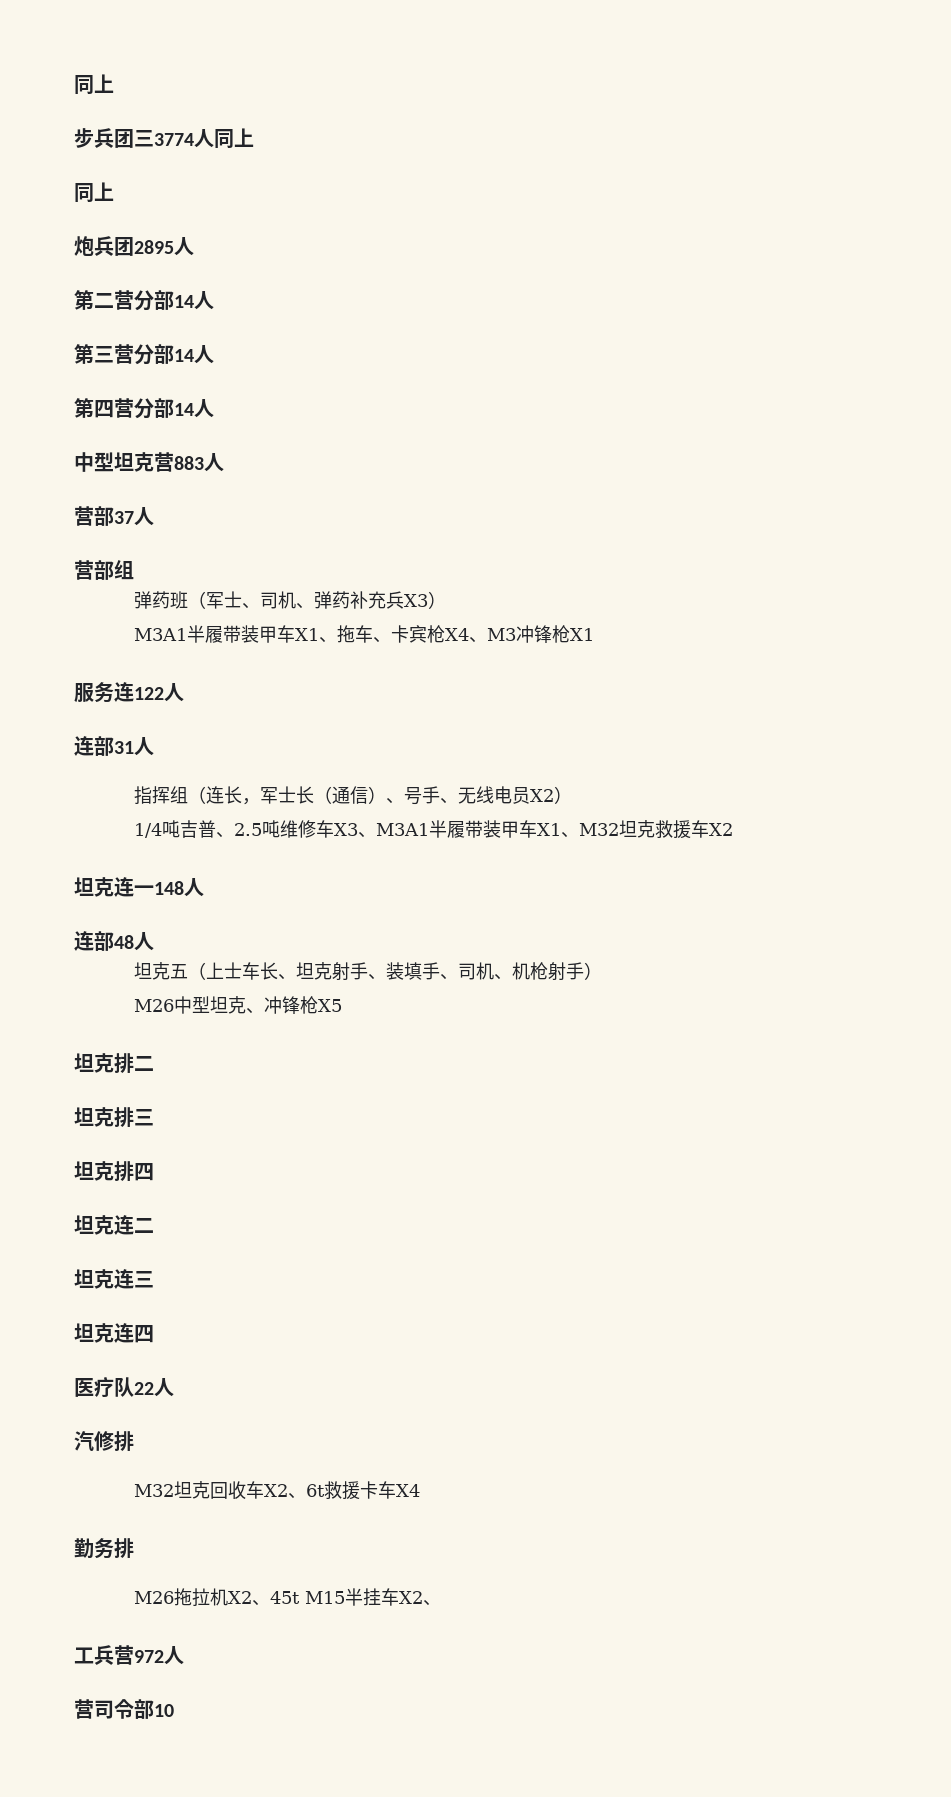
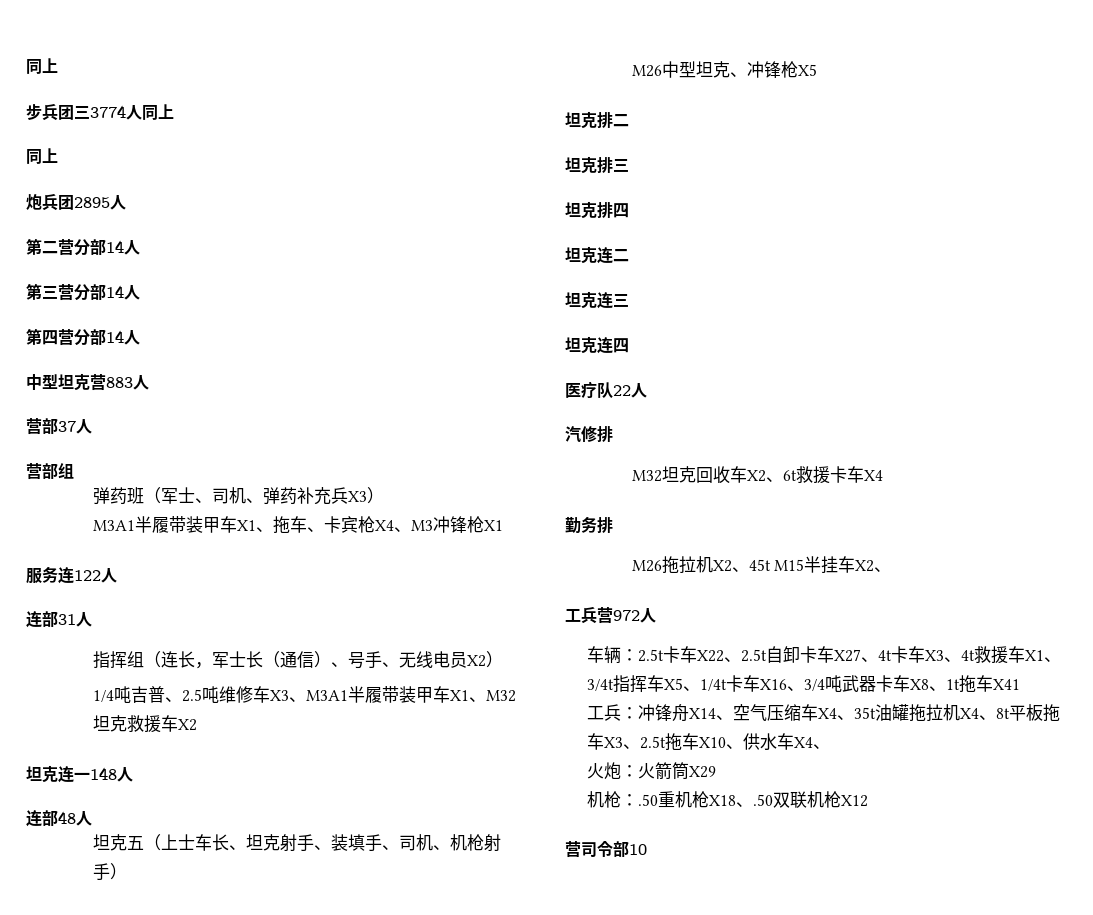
(184, 1655) none -> [587,646,1062,664] [587,675,1021,693] [587,704,1061,722] [587,733,831,751] [587,762,717,780] [587,791,869,808] // 车辆：2.5t卡车X22、2.5t自卸卡车X27、4t卡车X3、4t救援车X1、3/4t指挥车X5、1/4t卡车X16、3/4吨武器卡车X8、1t拖车X41 // 工兵：冲锋舟X14、空气压缩车X4、35t油罐拖拉机X4、8t平板拖车X3、2.5t拖车X10、供水车X4、 // 火炮：火箭筒X29 // 机枪：.50重机枪X18、.50双联机枪X12

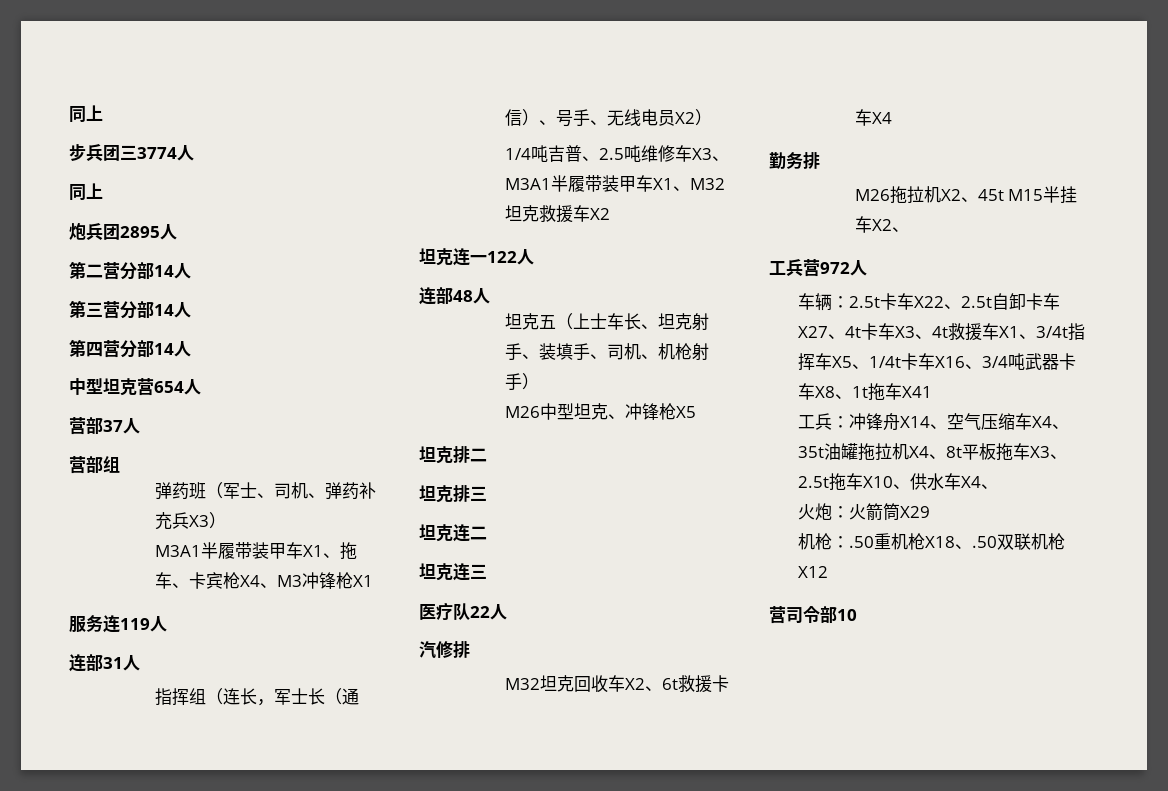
[142,104,174,120] 同上 -> (194, 153) none
[106,377,133,388] 883 -> [154,381,184,393] 654
[74,570,101,581] 122 -> [120,618,150,630] 119
[90,767,117,780] 148 -> [487,251,517,263] 122
[565,201,629,219] // 坦克排四 -> (487, 493) none
[565,336,629,354] // 坦克连四 -> (487, 571) none

